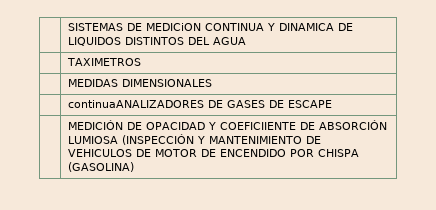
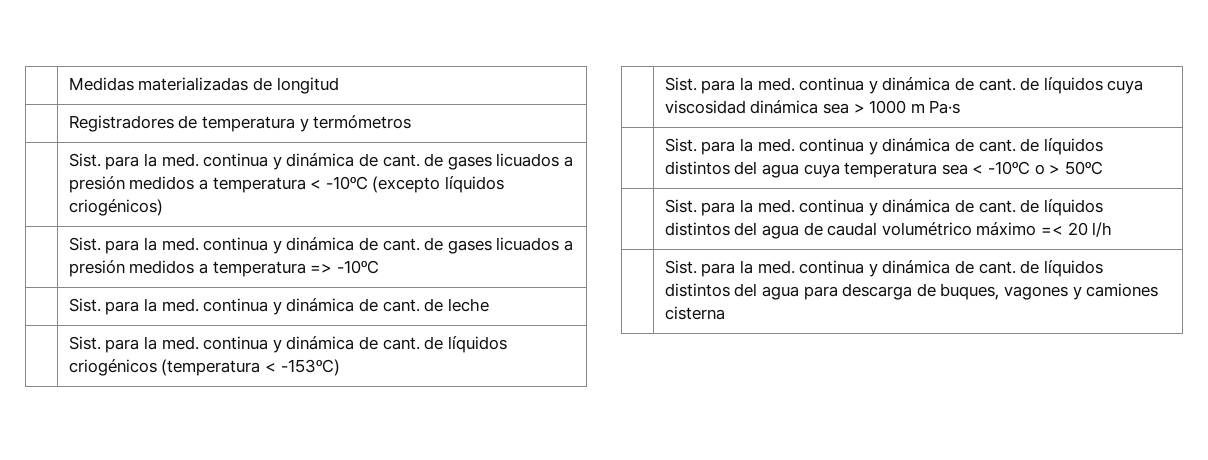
[68,23,354,31] [68,37,247,46] [67,58,142,66] [68,79,213,87] [68,100,333,108] [68,120,388,130] [68,134,322,145] [68,149,360,157] [68,162,135,172] | SISTEMAS DE MEDICiON CONTINUA Y DINAMICA DE LIQUIDOS DISTINTOS DEL AGUA // | TAXIMETROS // | MEDIDAS DIMENSIONALES // | continuaANALIZADORES DE GASES DE ESCAPE // | MEDICIÓN DE OPACIDAD Y COEFICIIENTE DE ABSORCIÓN LUMIOSA (INSPECCIÓN Y MANTENIMIENTO DE VEHICULOS DE MOTOR DE ENCENDIDO POR CHISPA (GASOLINA) -> [68,77,339,94] [68,115,412,132] [68,153,573,170] [68,176,504,193] [68,199,163,216] [68,237,573,254] [68,260,379,277] [68,298,489,315] [68,336,507,353] [68,359,340,376] [664,77,1144,94] [664,100,961,114] [664,138,1103,155] [664,161,1103,178] [664,199,1103,216] [664,222,1113,239] [664,260,1103,277] [664,283,1159,300] [664,306,725,320] | Medidas materializadas de longitud // | Registradores de temperatura y termómetros // | Sist. para la med. continua y dinámica de cant. de gases licuados a presión medidos a temperatura < -10ºC (excepto líquidos criogénicos) // | Sist. para la med. continua y dinámica de cant. de gases licuados a presión medidos a temperatura => -10ºC // | Sist. para la med. continua y dinámica de cant. de leche // | Sist. para la med. continua y dinámica de cant. de líquidos criogénicos (temperatura < -153ºC) // | Sist. para la med. continua y dinámica de cant. de líquidos cuya viscosidad dinámica sea > 1000 m Pa·s // | Sist. para la med. continua y dinámica de cant. de líquidos distintos del agua cuya temperatura sea < -10ºC o > 50ºC // | Sist. para la med. continua y dinámica de cant. de líquidos distintos del agua de caudal volumétrico máximo =< 20 l/h // | Sist. para la med. continua y dinámica de cant. de líquidos distintos del agua para descarga de buques, vagones y camiones cisterna

